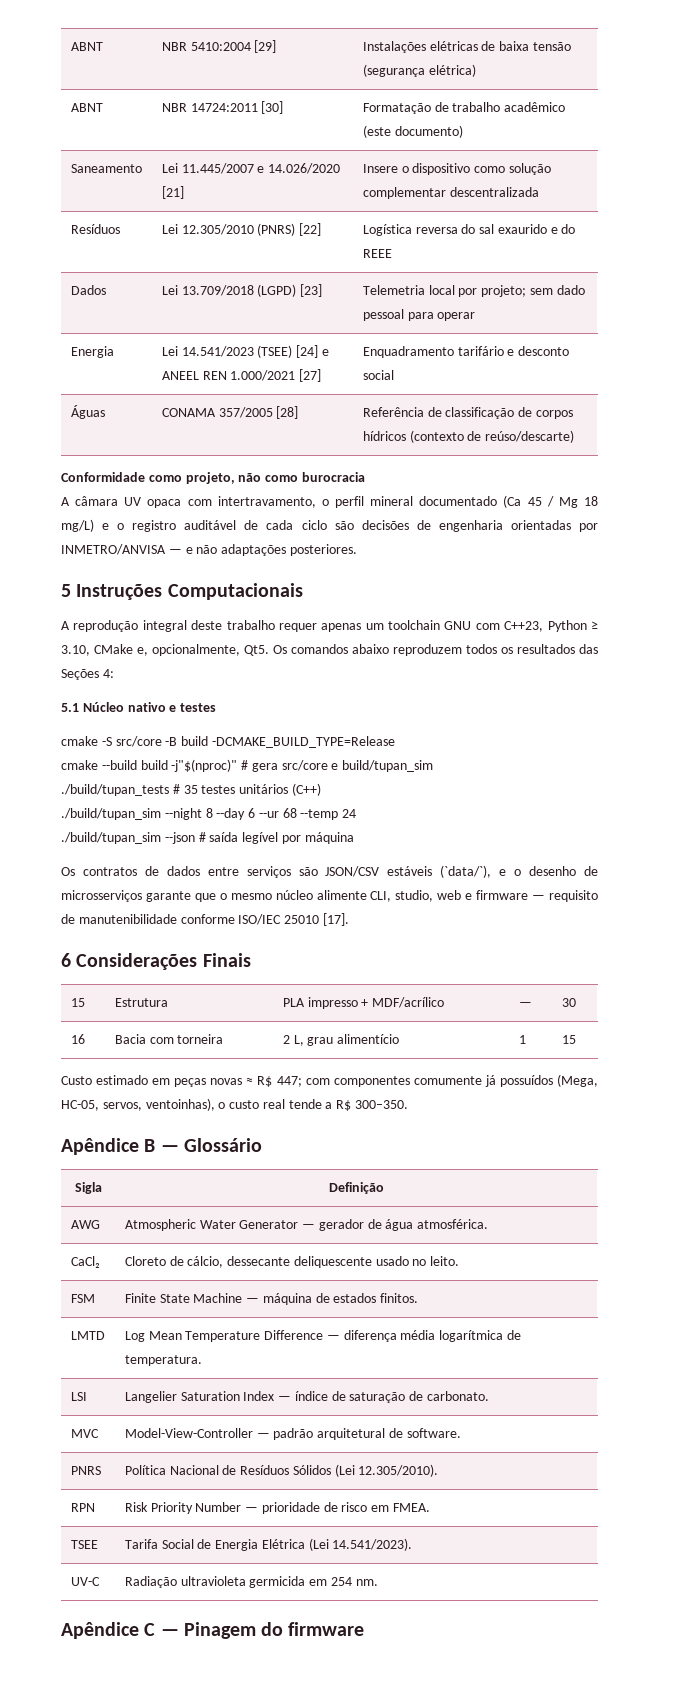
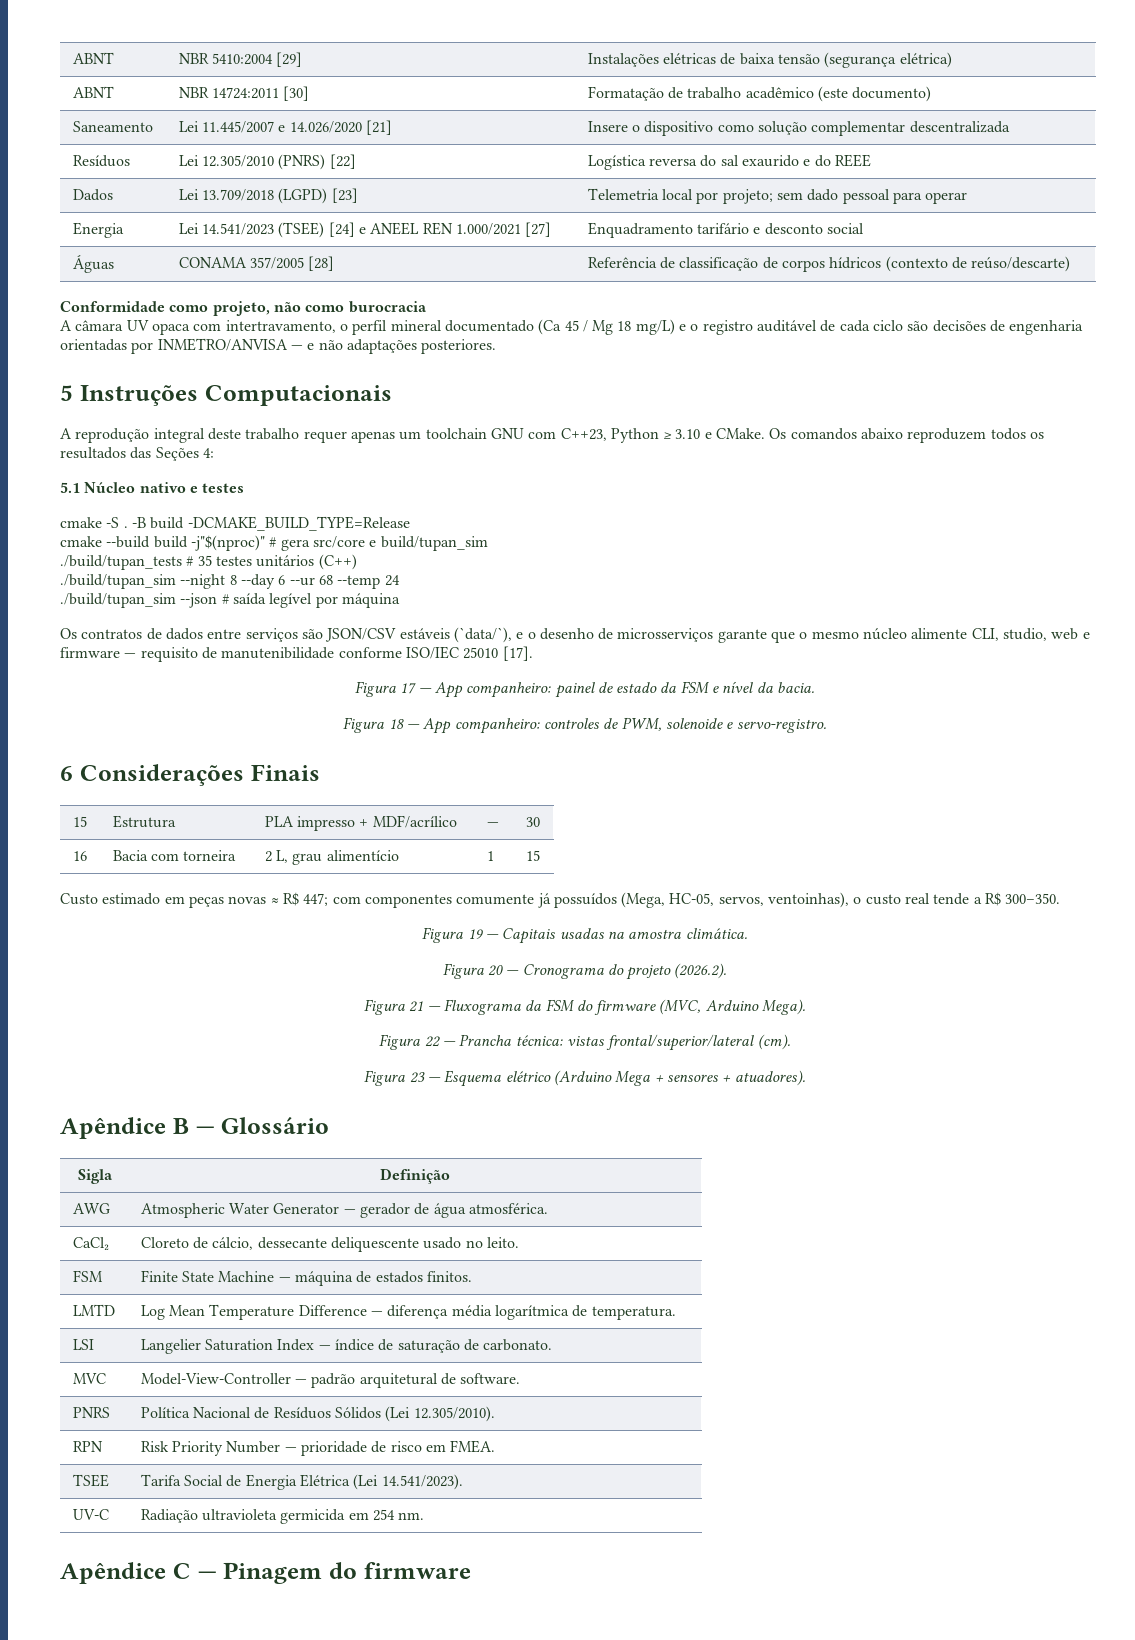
[61,644,269,656] 3.10, CMake e, opcionalmente, Qt5. -> [675,428,766,439] 3.10 e CMake.
[115,736,162,747] src/core -> [123,526,128,528] .
(349, 919) none -> [354,681,816,698] [343,717,827,734] // Figura 17 — App companheiro: painel de estado da FSM e nível da bacia. // Figura 18 — App companheiro: controles de PWM, solenoide e servo-registro.
(409, 1104) none -> [422,927,748,944] [442,963,728,980] [363,999,807,1015] [379,1034,791,1051] [364,1070,806,1087] // Figura 19 — Capitais usadas na amostra climática. // Figura 20 — Cronograma do projeto (2026.2). // Figura 21 — Fluxograma da FSM do firmware (MVC, Arduino Mega). // Figura 22 — Prancha técnica: vistas frontal/superior/lateral (cm). // Figura 23 — Esquema elétrico (Arduino Mega + sensores + atuadores).

